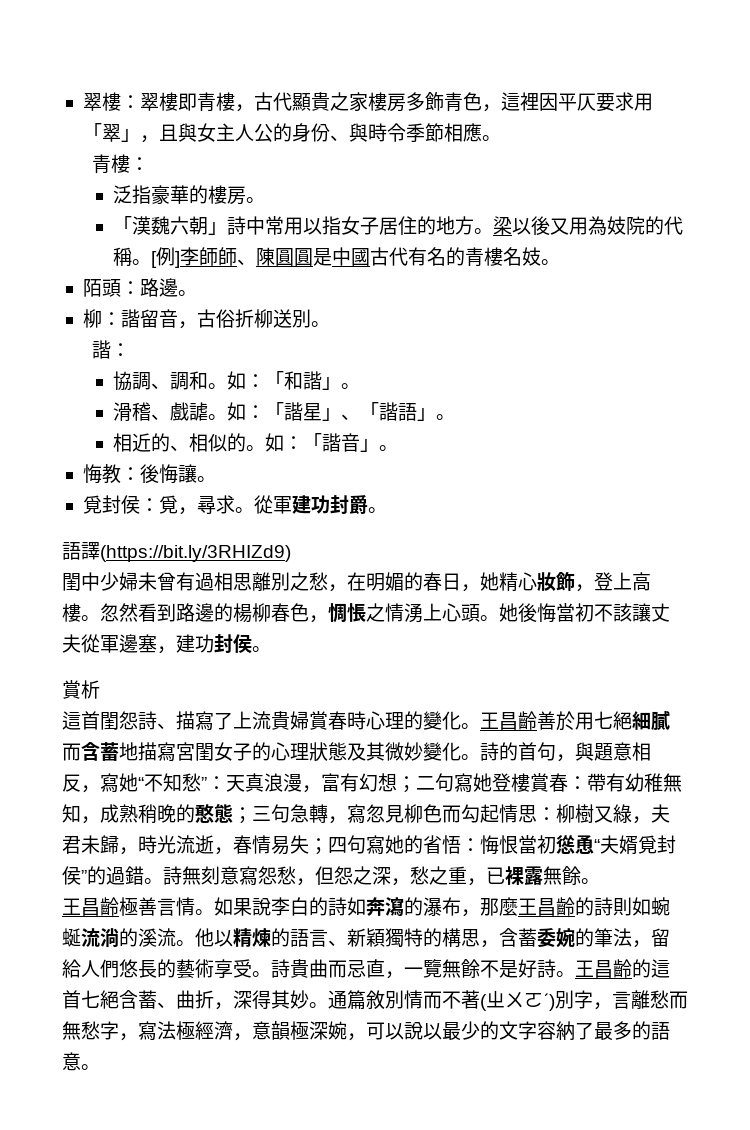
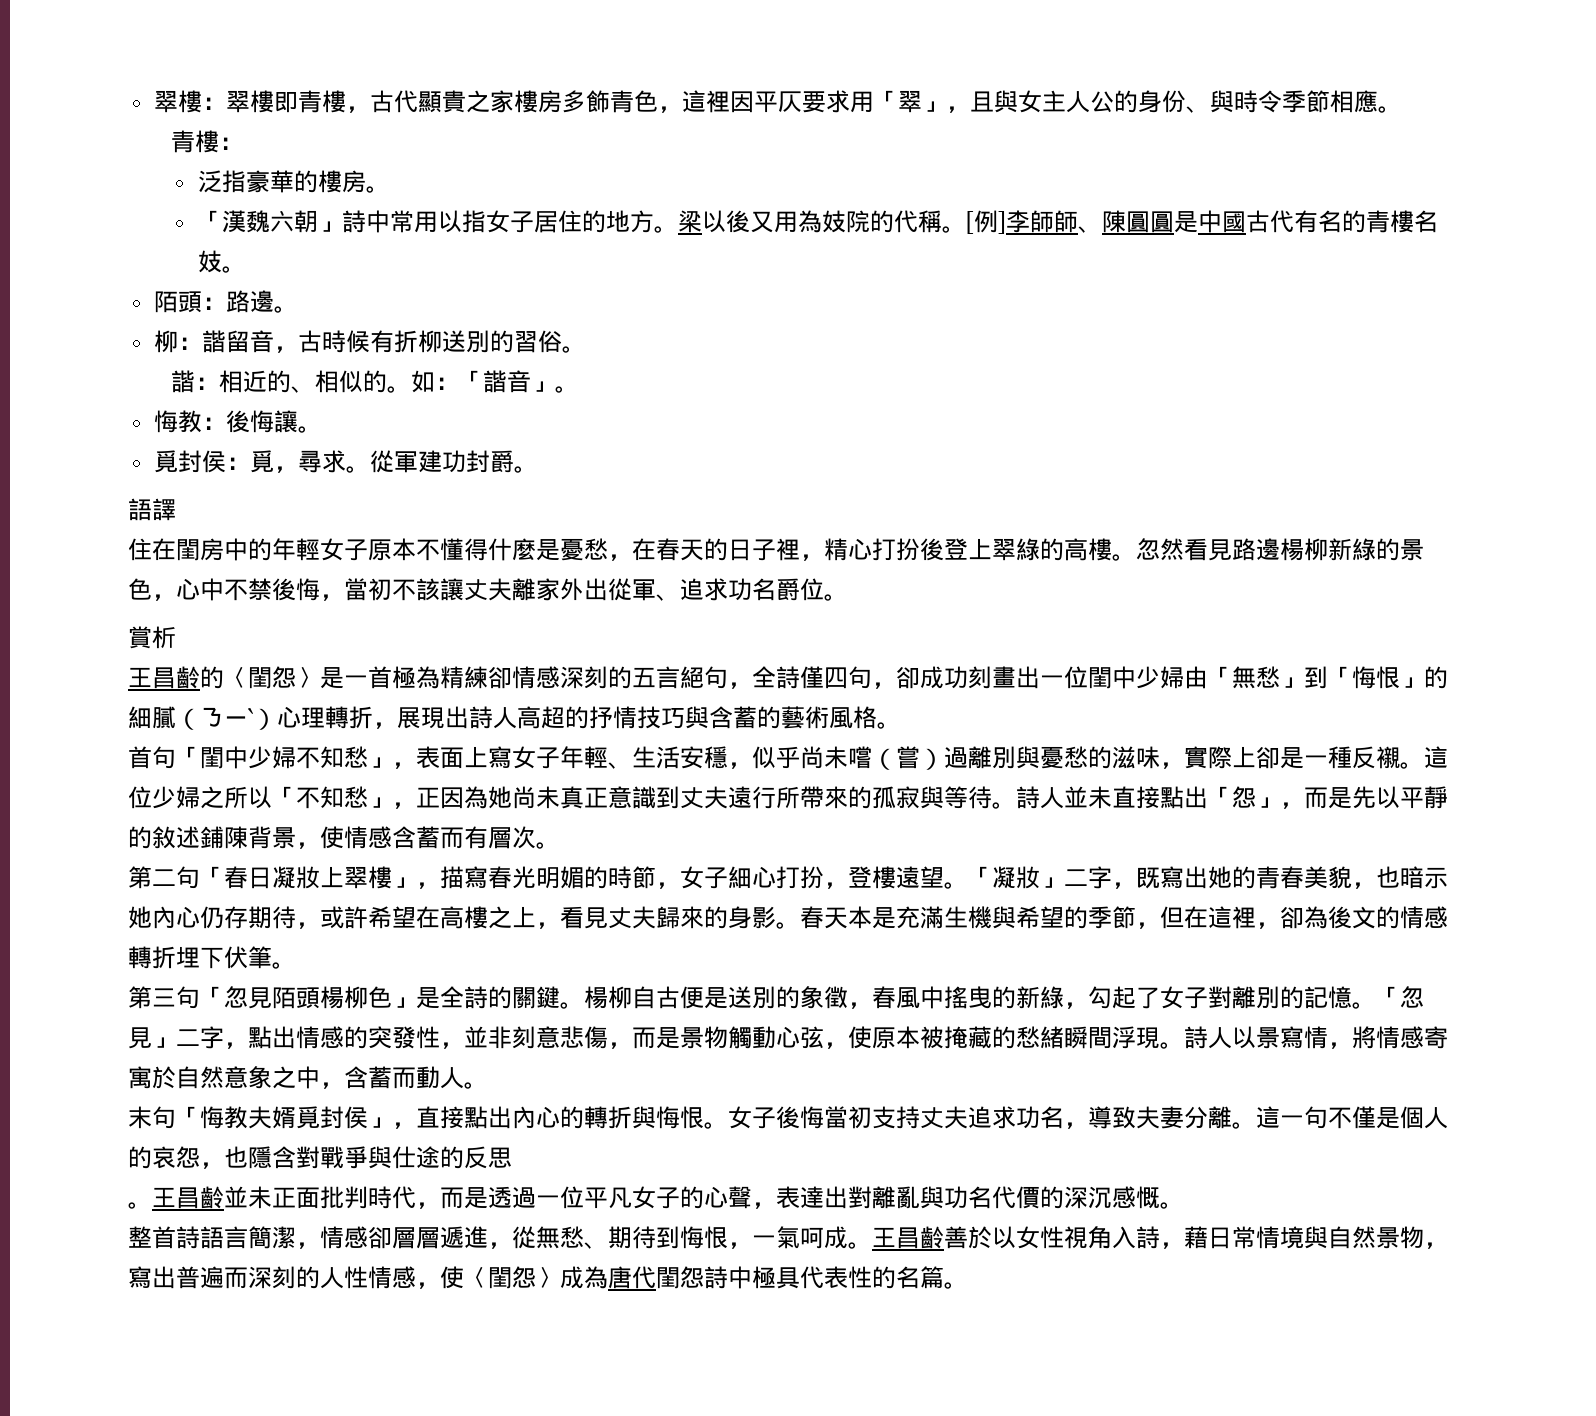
[215,309,235,328] 俗 -> [322,330,395,353] 時候有
(311, 318) none -> [490,330,563,353] 的習俗
[113,371,361,391] [113,402,456,421] // 協調、調和。如：「和諧」。 // 滑稽、戲謔。如：「諧星」、「諧語」。 // -> (220, 383) none
[100,545,291,562] [62,571,651,592] [62,603,670,623] [62,634,271,654] [62,680,100,699] [62,711,670,731] [62,742,651,762] [62,773,682,793] [62,803,670,824] [62,835,676,855] [62,866,600,886] [62,897,670,917] [62,928,670,948] [62,959,670,979] [62,990,688,1011] [62,1021,670,1041] [62,1052,81,1071] (https://bit.ly/3RHIZd9) // 閨中少婦未曾有過相思離別之愁，在明媚的春日，她精心妝飾，登上高樓。忽然看到路邊的楊柳春色，惆悵之情湧上心頭。她後悔當初不該讓丈夫從軍邊塞，建功封侯。 // 賞析 // 這首閨怨詩、描寫了上流貴婦賞春時心理的變化。王昌齡善於用七絕細膩而含蓄地描寫宮閨女子的心理狀態及其微妙變化。詩的首句，與題意相反，寫她“不知愁”：天真浪漫，富有幻想；二句寫她登樓賞春：帶有幼稚無知，成熟稍晚的憨態；三句急轉，寫忽見柳色而勾起情思：柳樹又綠，夫君未歸，時光流逝，春情易失；四句寫她的省悟：悔恨當初慫恿“夫婿覓封侯”的過錯。詩無刻意寫怨愁，但怨之深，愁之重，已裸露無餘。 // 王昌齡極善言情。如果說李白的詩如奔瀉的瀑布，那麼王昌齡的詩則如蜿蜒流淌的溪流。他以精煉的語言、新穎獨特的構思，含蓄委婉的筆法，留給人們悠長的藝術享受。詩貴曲而忌直，一覽無餘不是好詩。王昌齡的這首七絕含蓄、曲折，深得其妙。通篇敘別情而不著(ㄓㄨㄛˊ)別字，言離愁而無愁字，寫法極經濟，意韻極深婉，可以說以最少的文字容納了最多的語意 -> [128,538,1424,561] [128,578,848,601] [128,626,176,649] [128,666,1448,689] [128,706,901,730] [128,746,1448,770] [128,786,1448,809] [128,826,560,849] [128,866,1448,889] [128,906,1448,929] [128,946,296,969] [128,986,1424,1009] [128,1026,1448,1049] [128,1066,488,1089] [128,1106,1448,1129] [128,1146,512,1169] [128,1186,1184,1209] [128,1226,1448,1249] [128,1266,944,1289] // 住在閨房中的年輕女子原本不懂得什麼是憂愁，在春天的日子裡，精心打扮後登上翠綠的高樓。忽然看見路邊楊柳新綠的景色，心中不禁後悔，當初不該讓丈夫離家外出從軍、追求功名爵位。 // 賞析 // 王昌齡的〈閨怨〉是一首極為精練卻情感深刻的五言絕句，全詩僅四句，卻成功刻畫出一位閨中少婦由「無愁」到「悔恨」的細膩（ㄋㄧˋ）心理轉折，展現出詩人高超的抒情技巧與含蓄的藝術風格。 // 首句「閨中少婦不知愁」，表面上寫女子年輕、生活安穩，似乎尚未嚐（嘗）過離別與憂愁的滋味，實際上卻是一種反襯。這位少婦之所以「不知愁」，正因為她尚未真正意識到丈夫遠行所帶來的孤寂與等待。詩人並未直接點出「怨」，而是先以平靜的敘述鋪陳背景，使情感含蓄而有層次。 // 第二句「春日凝妝上翠樓」，描寫春光明媚的時節，女子細心打扮，登樓遠望。「凝妝」二字，既寫出她的青春美貌，也暗示她內心仍存期待，或許希望在高樓之上，看見丈夫歸來的身影。春天本是充滿生機與希望的季節，但在這裡，卻為後文的情感轉折埋下伏筆。 // 第三句「忽見陌頭楊柳色」是全詩的關鍵。楊柳自古便是送別的象徵，春風中搖曳的新綠，勾起了女子對離別的記憶。「忽見」二字，點出情感的突發性，並非刻意悲傷，而是景物觸動心弦，使原本被掩藏的愁緒瞬間浮現。詩人以景寫情，將情感寄寓於自然意象之中，含蓄而動人。 // 末句「悔教夫婿覓封侯」，直接點出內心的轉折與悔恨。女子後悔當初支持丈夫追求功名，導致夫妻分離。這一句不僅是個人的哀怨，也隱含對戰爭與仕途的反思 // 。王昌齡並未正面批判時代，而是透過一位平凡女子的心聲，表達出對離亂與功名代價的深沉感慨。 // 整首詩語言簡潔，情感卻層層遞進，從無愁、期待到悔恨，一氣呵成。王昌齡善於以女性視角入詩，藉日常情境與自然景物，寫出普遍而深刻的人性情感，使〈閨怨〉成為唐代閨怨詩中極具代表性的名篇

